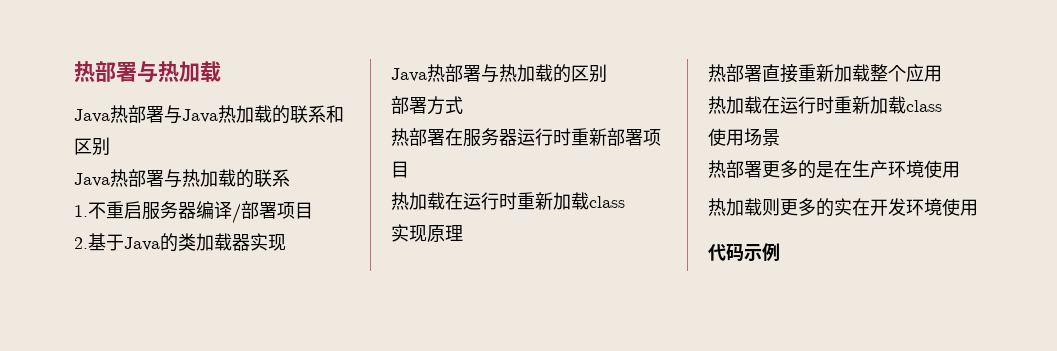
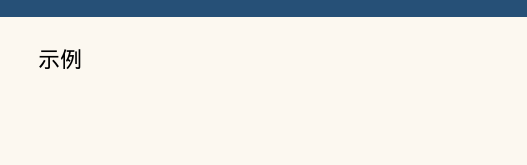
[74,61,221,83] [74,105,344,124] [74,137,110,156] [74,169,290,188] [74,201,313,224] [74,233,286,252] [391,64,607,83] [391,96,463,115] [391,128,661,147] [391,161,409,178] [391,192,625,210] [391,224,463,242] [708,64,942,83] [708,96,942,114] [708,128,780,146] [708,160,960,179] [708,198,978,217] [708,243,744,261] 热部署与热加载 // Java热部署与Java热加载的联系和区别 // Java热部署与热加载的联系 // 1.不重启服务器编译/部署项目 // 2.基于Java的类加载器实现 // Java热部署与热加载的区别 // 部署方式 // 热部署在服务器运行时重新部署项目 // 热加载在运行时重新加载class // 实现原理 // 热部署直接重新加载整个应用 // 热加载在运行时重新加载class // 使用场景 // 热部署更多的是在生产环境使用 // 热加载则更多的实在开发环境使用 // 代码 -> (38, 59) none

